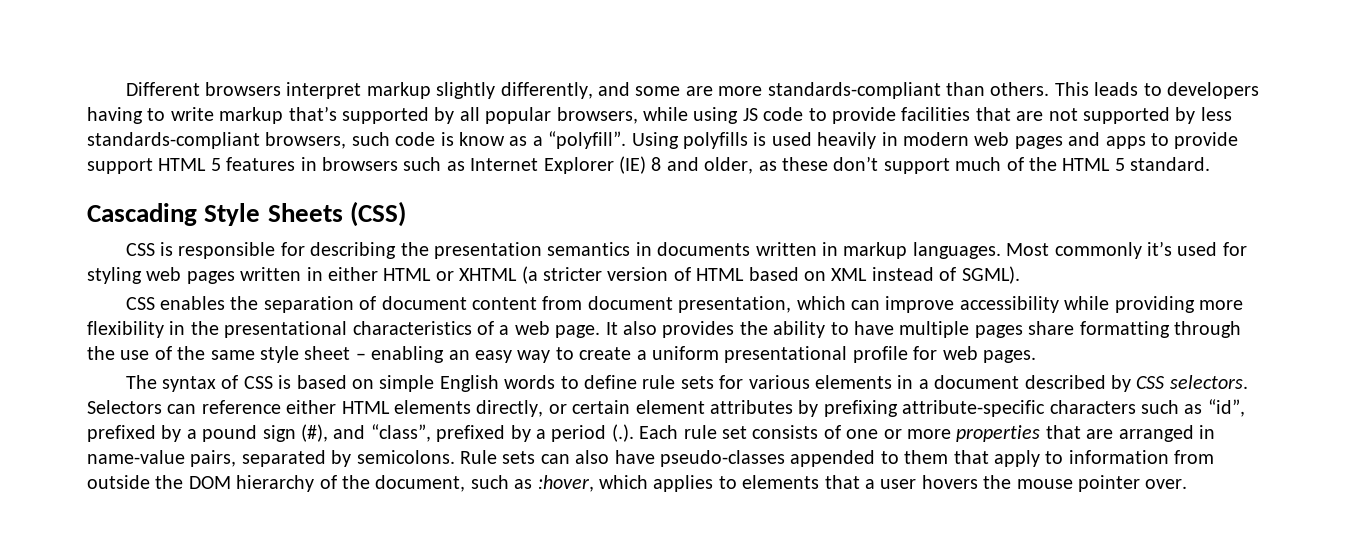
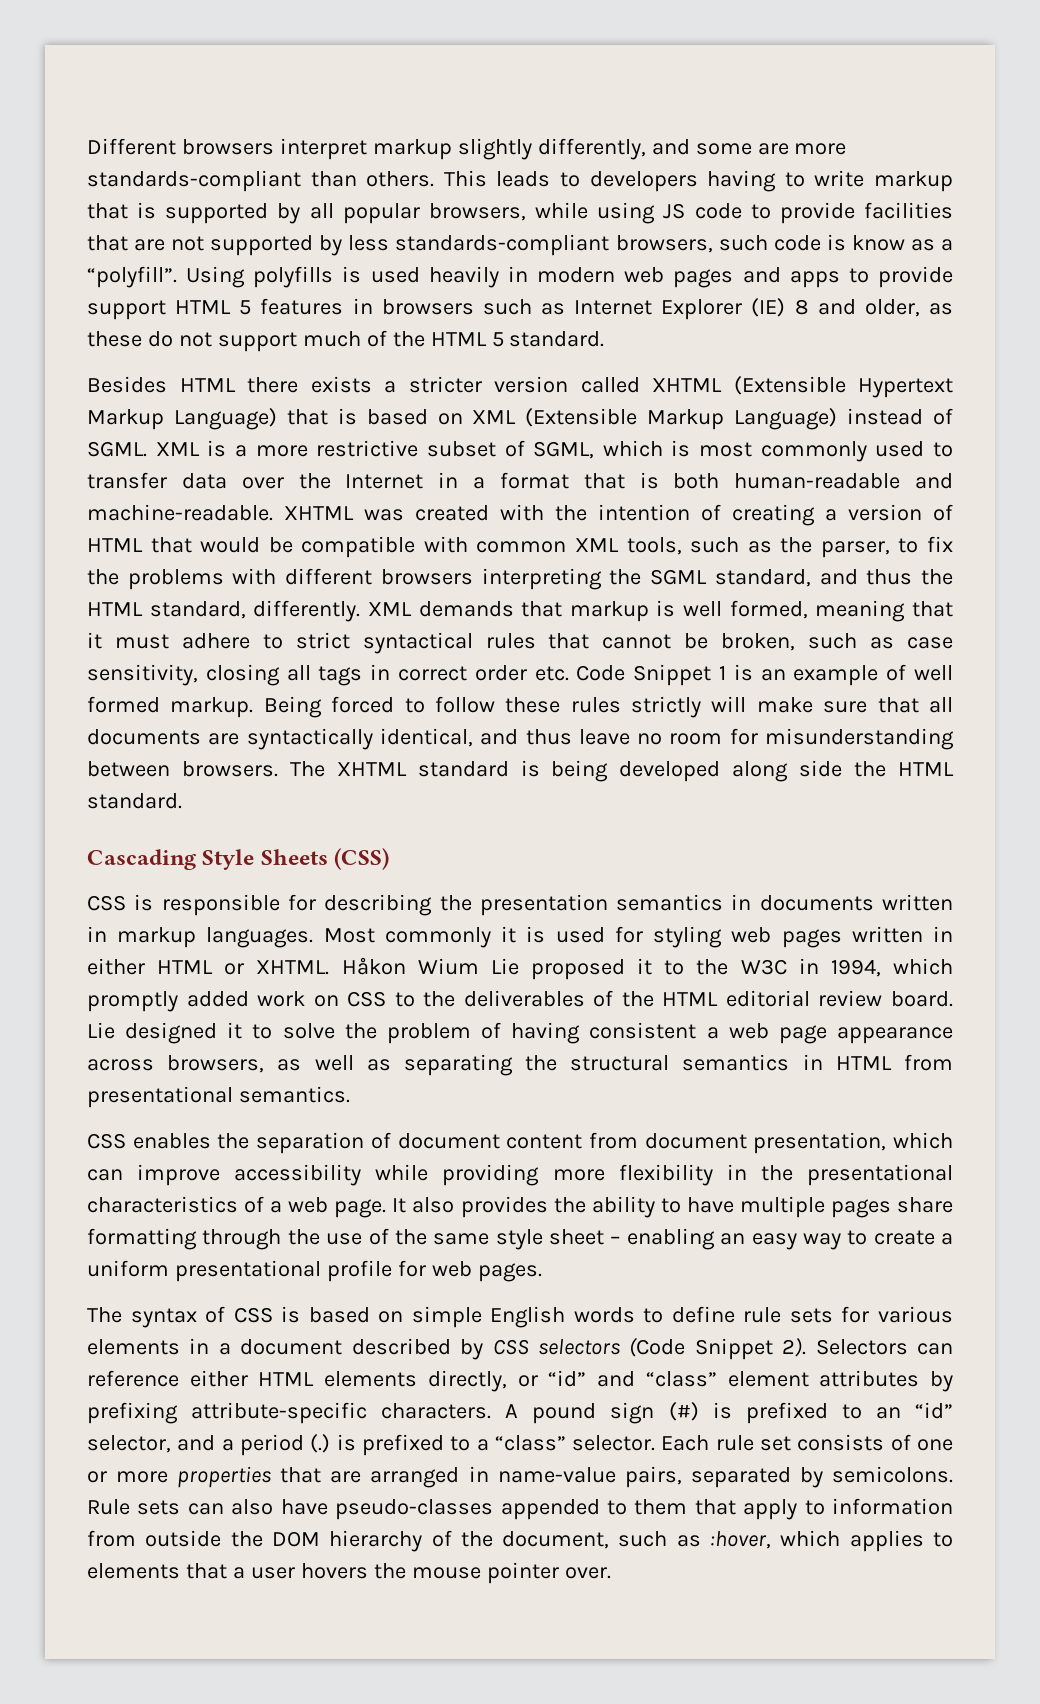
[288,106,337,121] that’s -> [87,202,157,219] that is
[833,156,879,171] don’t -> [147,331,212,347] do not
(1211, 164) none -> [87,376,953,398] [87,408,953,430] [87,440,953,462] [87,472,954,489] [87,504,953,526] [87,536,953,558] [87,568,954,590] [87,600,953,622] [87,632,953,654] [87,664,953,686] [87,696,953,718] [87,728,954,750] [87,760,954,782] [87,793,182,809] // Besides HTML there exists a stricter version called XHTML (Extensible Hypertext Markup Language) that is based on XML (Extensible Markup Language) instead of SGML. XML is a more restrictive subset of SGML, which is most commonly used to transfer data over the Internet in a format that is both human-readable and machine-readable. XHTML was created with the intention of creating a version of HTML that would be compatible with common XML tools, such as the parser, to fix the problems with different browsers interpreting the SGML standard, and thus the HTML standard, differently. XML demands that markup is well formed, meaning that it must adhere to strict syntactical rules that cannot be broken, such as case sensitivity, closing all tags in correct order etc. Code Snippet 1 is an example of well formed markup. Being forced to follow these rules strictly will make sure that all documents are syntactically identical, and thus leave no room for misunderstanding between browsers. The XHTML standard is being developed along side the HTML standard.
[1146,241,1172,256] it’s -> [501,926,546,943] it is
[459,266,1020,284] XHTML (a stricter version of HTML based on XML instead of SGML). -> [256,957,953,980] [87,990,954,1012] [87,1022,953,1044] [87,1054,953,1076] [87,1086,350,1108] XHTML. Håkon Wium Lie proposed it to the W3C in 1994, which promptly added work on CSS to the deliverables of the HTML editorial review board. Lie designed it to solve the problem of having consistent a web page appearance across browsers, as well as separating the structural semantics in HTML from presentational semantics.
[1169,375,1248,389] selectors. -> [537,1337,807,1360] selectors (Code Snippet 2).
[572,400,631,414] certain -> [548,1370,717,1387] “id” and “class”
[1049,399,1245,417] [87,424,634,442] characters such as “id”, prefixed by a pound sign (#), and “class”, prefixed by a period (.). -> [381,1402,954,1424] [87,1434,656,1456] characters. A pound sign (#) is prefixed to an “id” selector, and a period (.) is prefixed to a “class” selector.

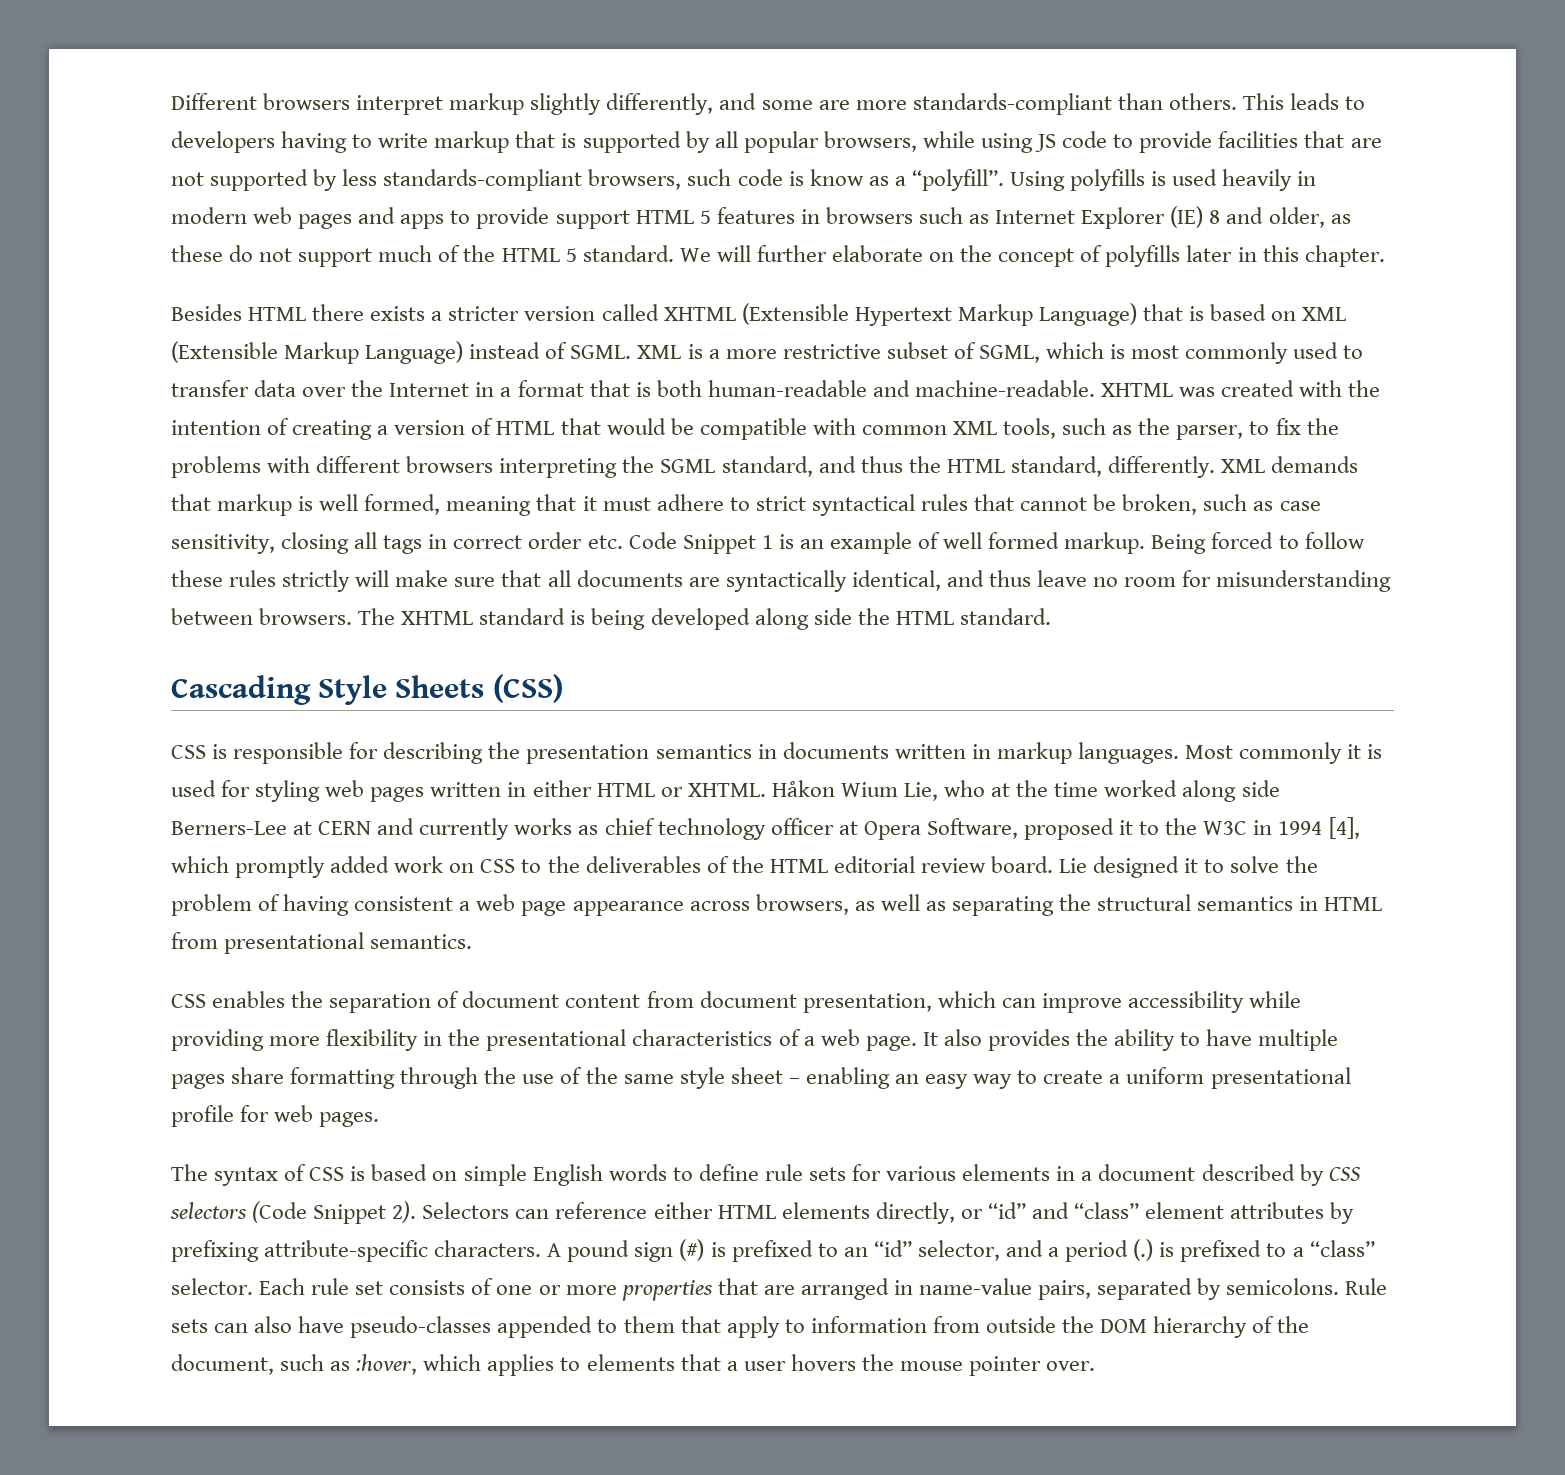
(605, 339) none -> [679,245,1385,267] We will further elaborate on the concept of polyfills later in this chapter.
[490,958,519,975] Lie -> [903,780,1280,802] [171,818,1018,840] Lie, who at the time worked along side Berners-Lee at CERN and currently works as chief technology officer at Opera Software,
[830,959,881,977] 1994, -> [1278,817,1360,839] 1994 [4],

